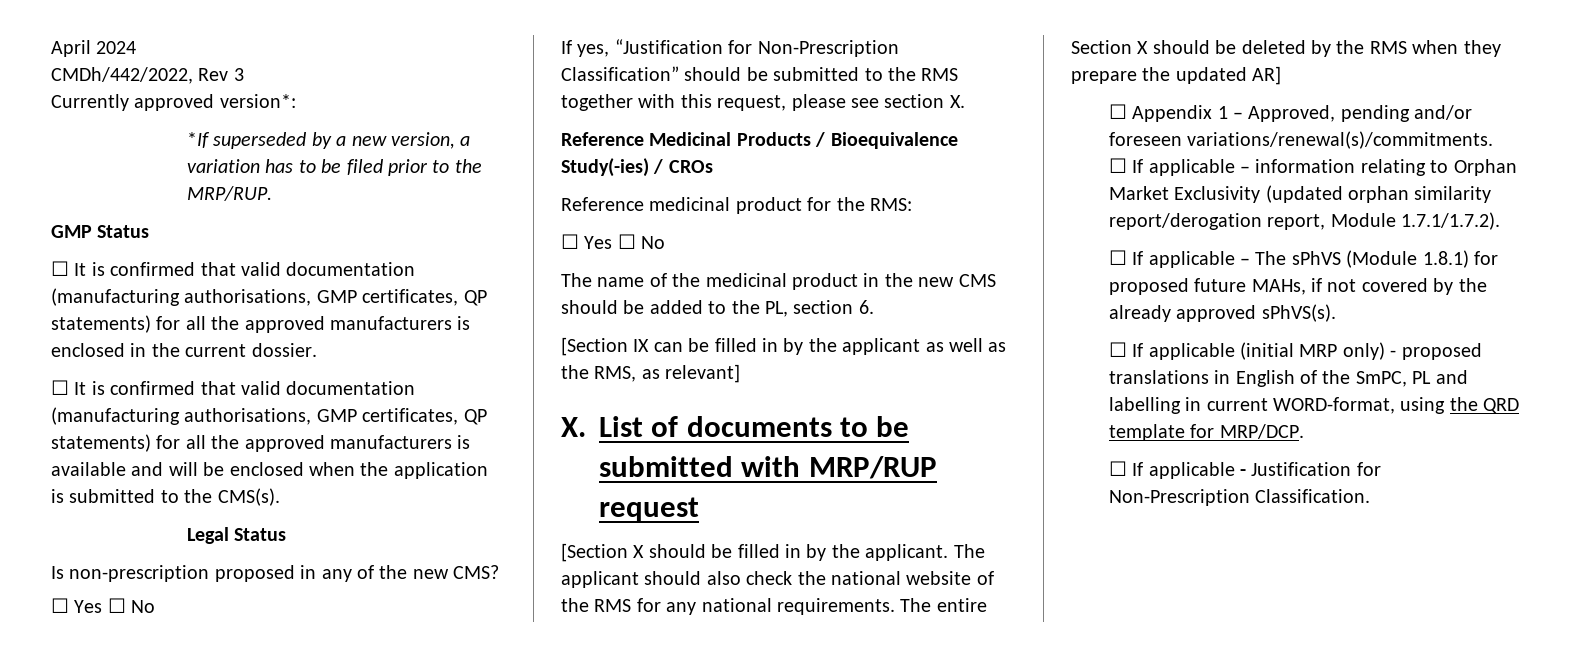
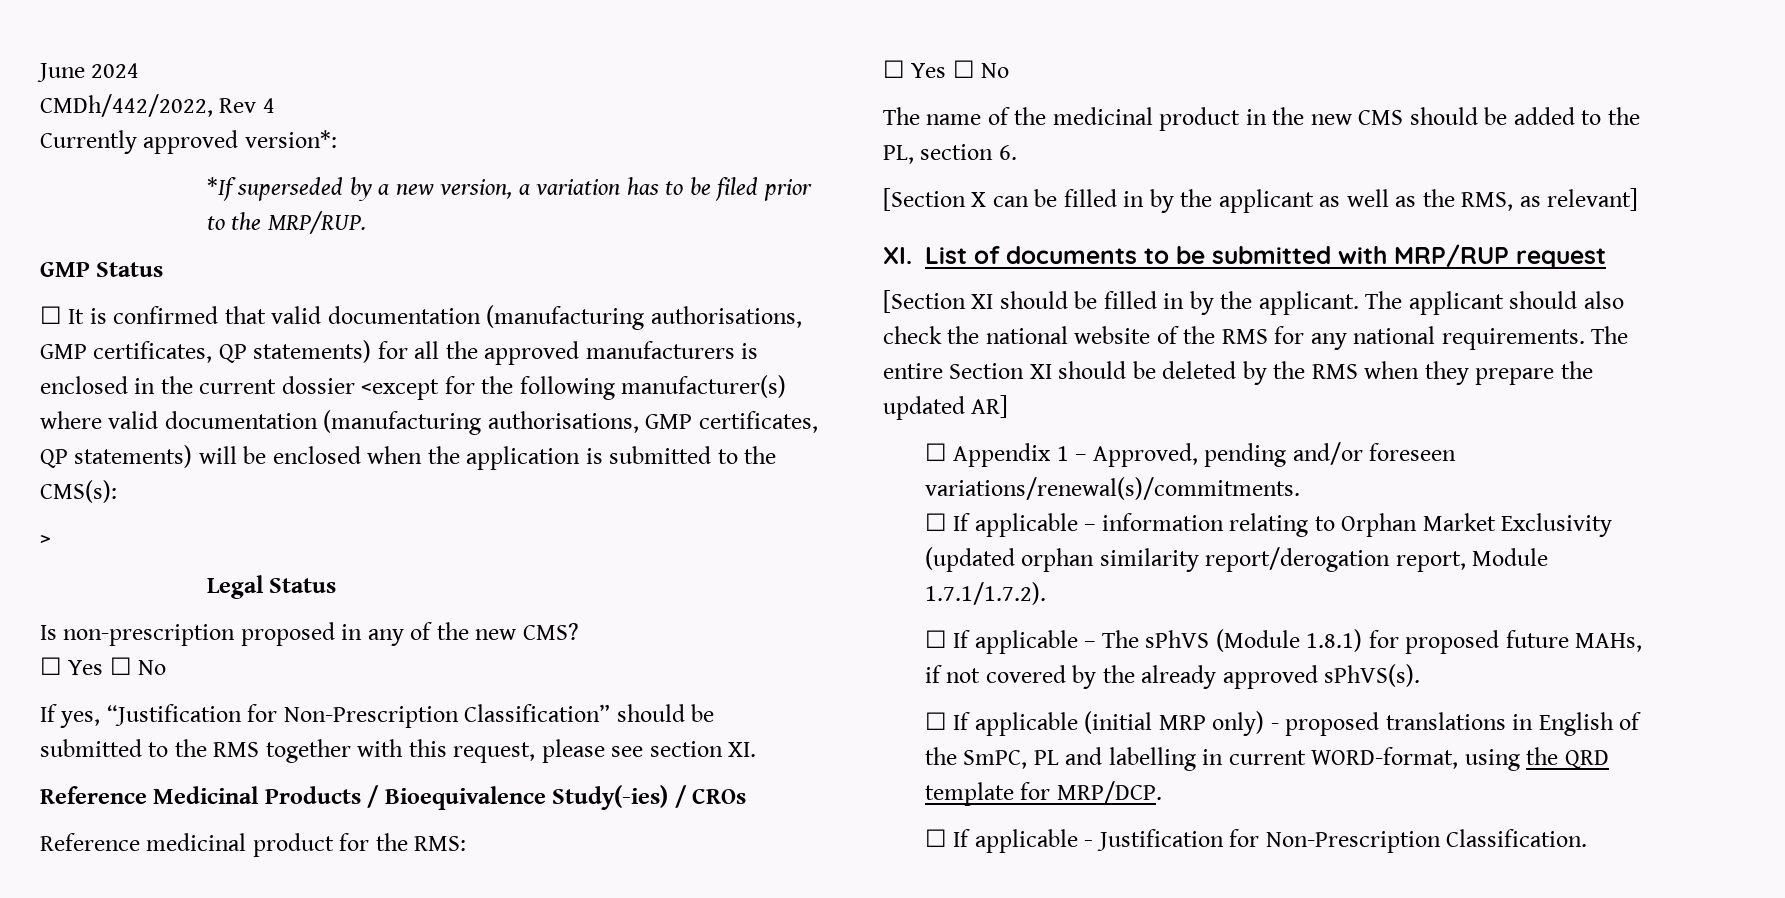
[51,40,91,57] April -> [37,63,85,82] June
[233,68,244,81] 3 -> [262,98,275,113] 4
[251,343,317,357] [51,380,416,395] [51,407,487,425] [51,434,471,452] [51,462,164,476] dossier. // ☐ It is confirmed that valid documentation (manufacturing authorisations, GMP certificates, QP statements) for all the approved manufacturers is available and -> [281,375,787,400] [40,410,818,435] [40,445,193,468] dossier <except for the following manufacturer(s) where valid documentation (manufacturing authorisations, GMP certificates, QP statements)
[217,488,280,506] CMS(s). -> [40,480,117,503] [40,535,51,546] CMS(s): // >
[949,95,965,108] X. -> [728,742,757,757] XI.
[633,339,650,352] IX -> [971,192,987,207] X
[561,417,586,437] X. -> [883,247,912,264] XI.
[633,545,645,558] X -> [971,294,994,309] XI
[1137,41,1149,54] X -> [1029,364,1052,379] XI

